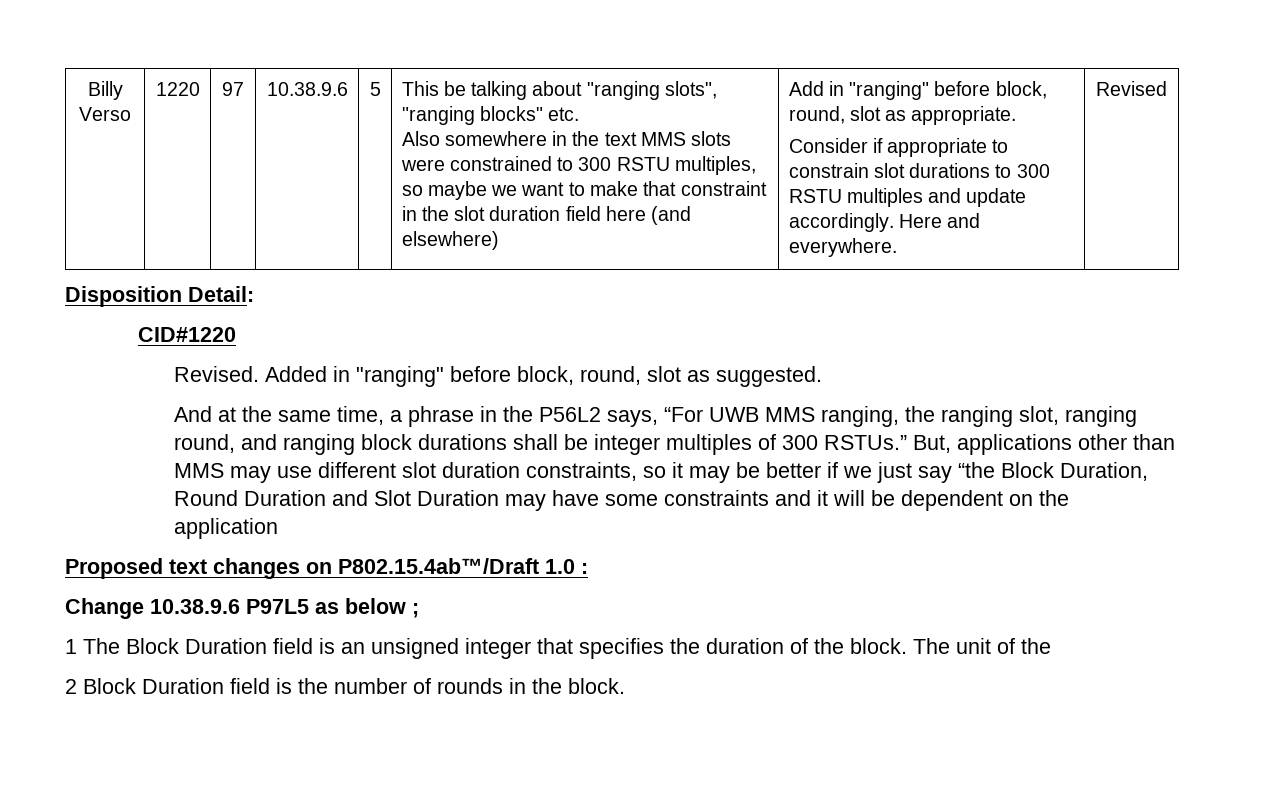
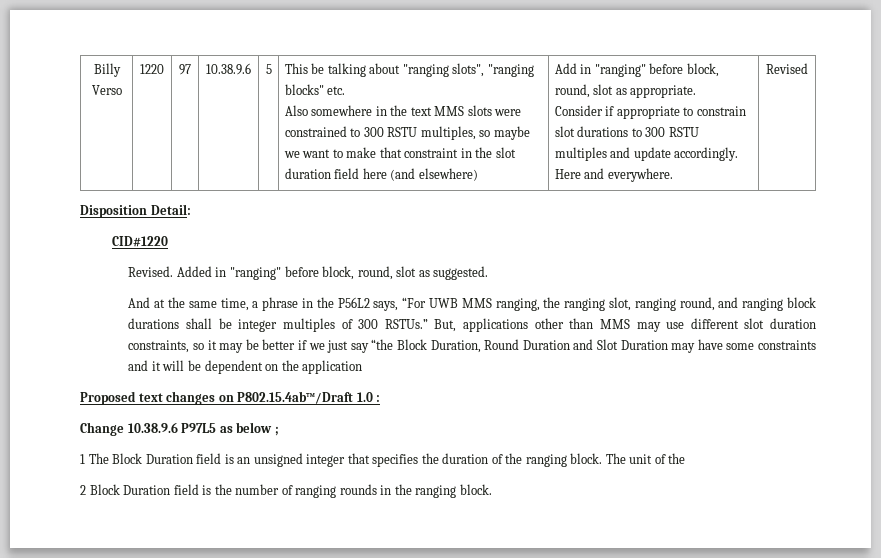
(844, 646) none -> [525,454,567,467] ranging
(431, 686) none -> [295,485,337,498] ranging
(562, 686) none -> [415,485,457,498] ranging

